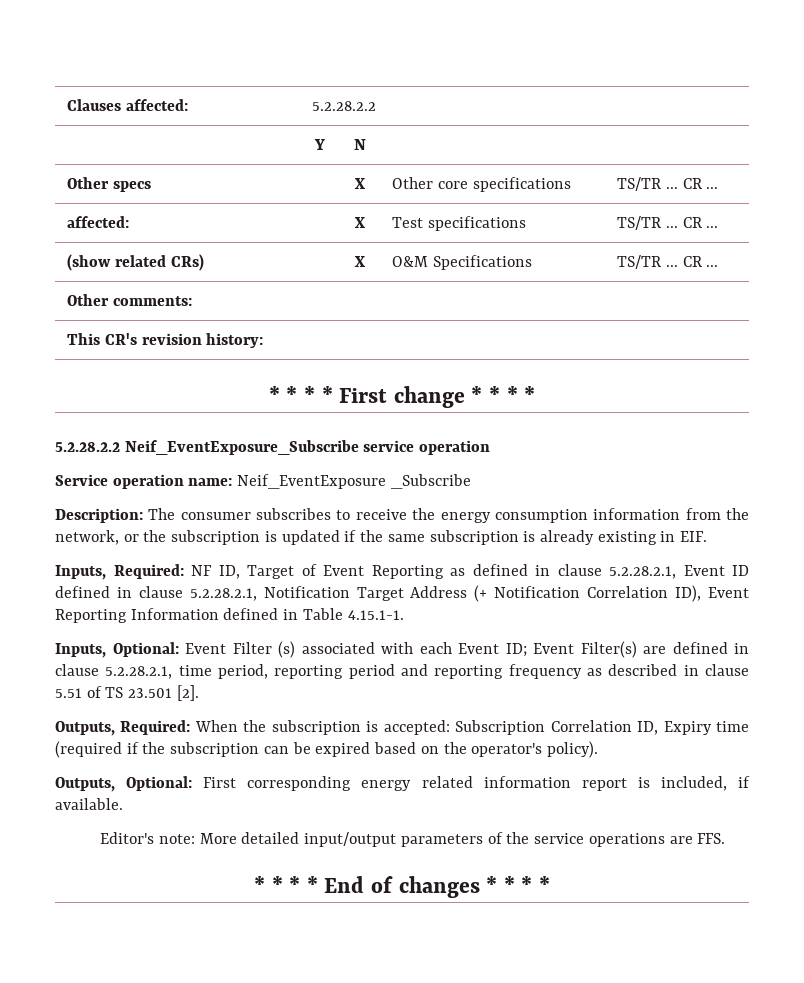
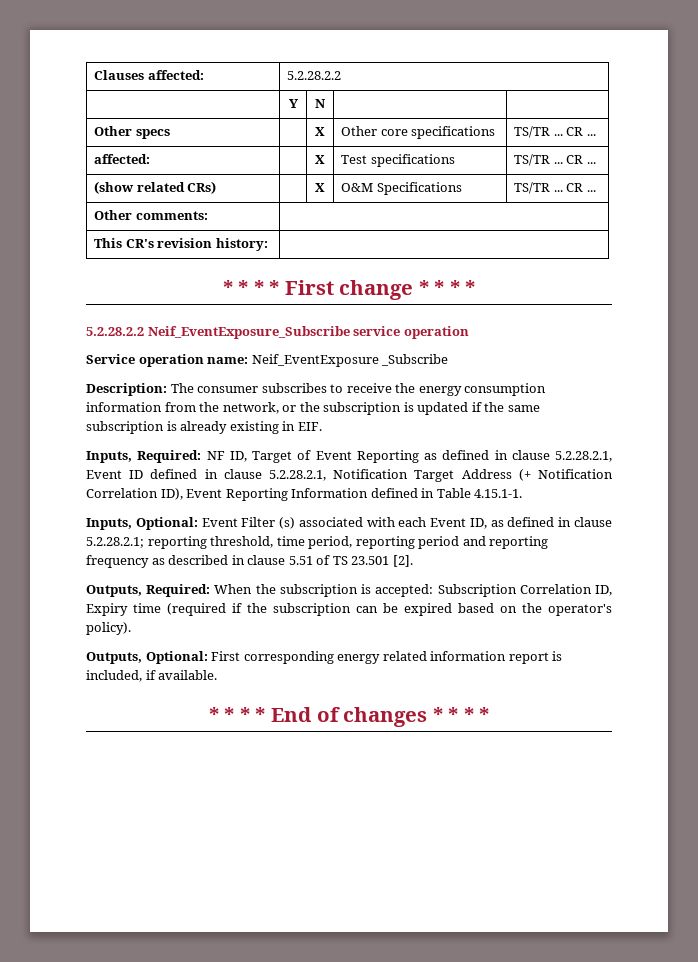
[505,641,749,658] [55,664,173,679] ID; Event Filter(s) are defined in clause 5.2.28.2.1, -> [469,517,612,529] [86,536,274,549] ID, as defined in clause 5.2.28.2.1; reporting threshold,
[100,832,726,847] // Editor's note: More detailed input/output parameters of the service operations are FFS. -> (218, 675) none

